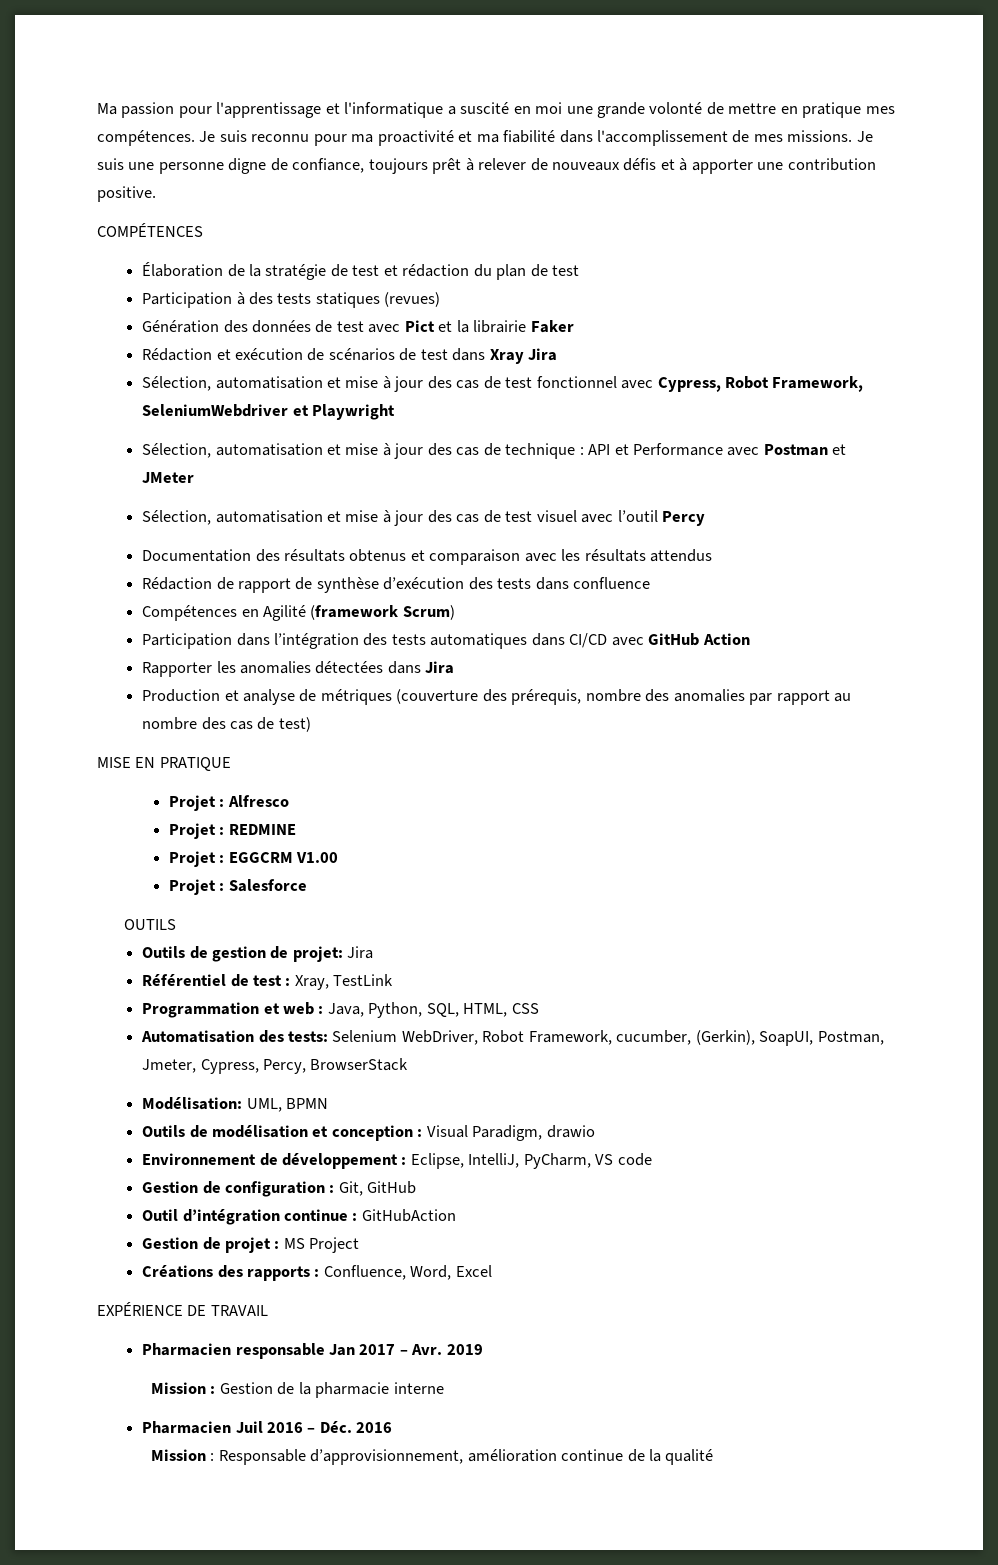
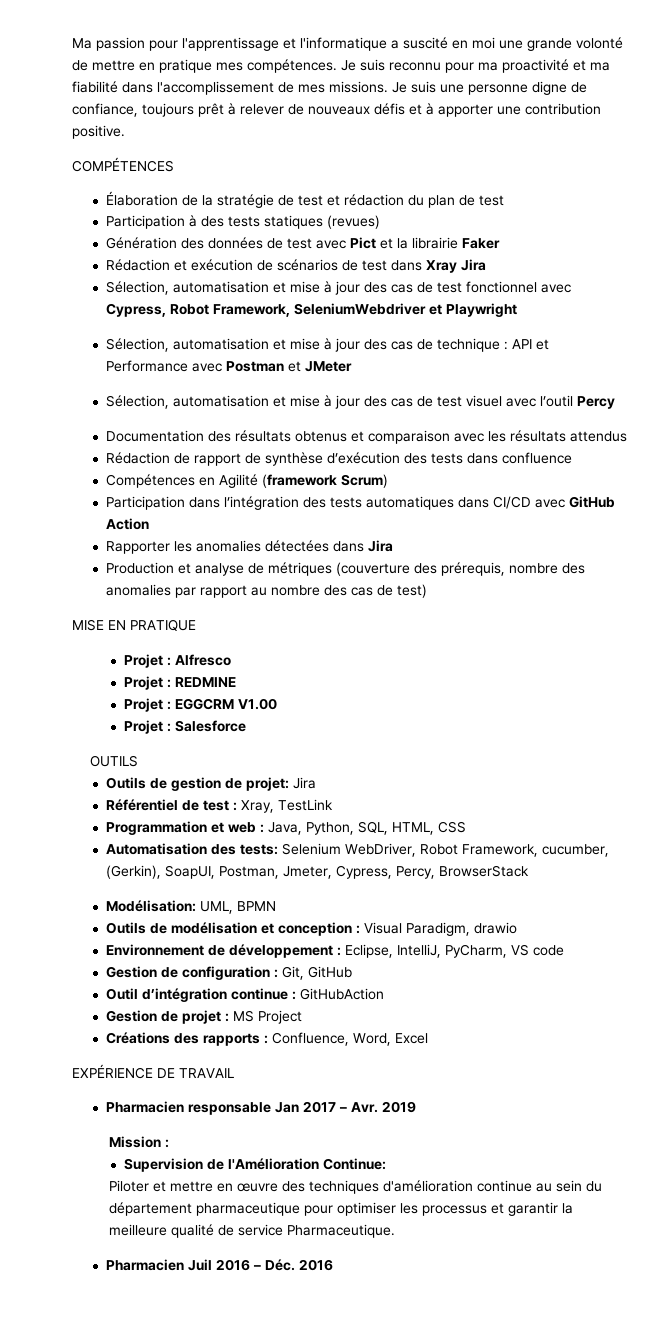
[219,1382,444,1398] Gestion de la pharmacie interne -> [124,1158,387,1172] [108,1180,602,1194] [108,1202,573,1216] [108,1224,395,1238] // Supervision de l'Amélioration Continue: // Piloter et mettre en œuvre des techniques d'amélioration continue au sein du département pharmaceutique pour optimiser les processus et garantir la meilleure qualité de service Pharmaceutique.
[150,1449,714,1465] // Mission : Responsable d’approvisionnement, amélioration continue de la qualité -> (333, 1265) none

